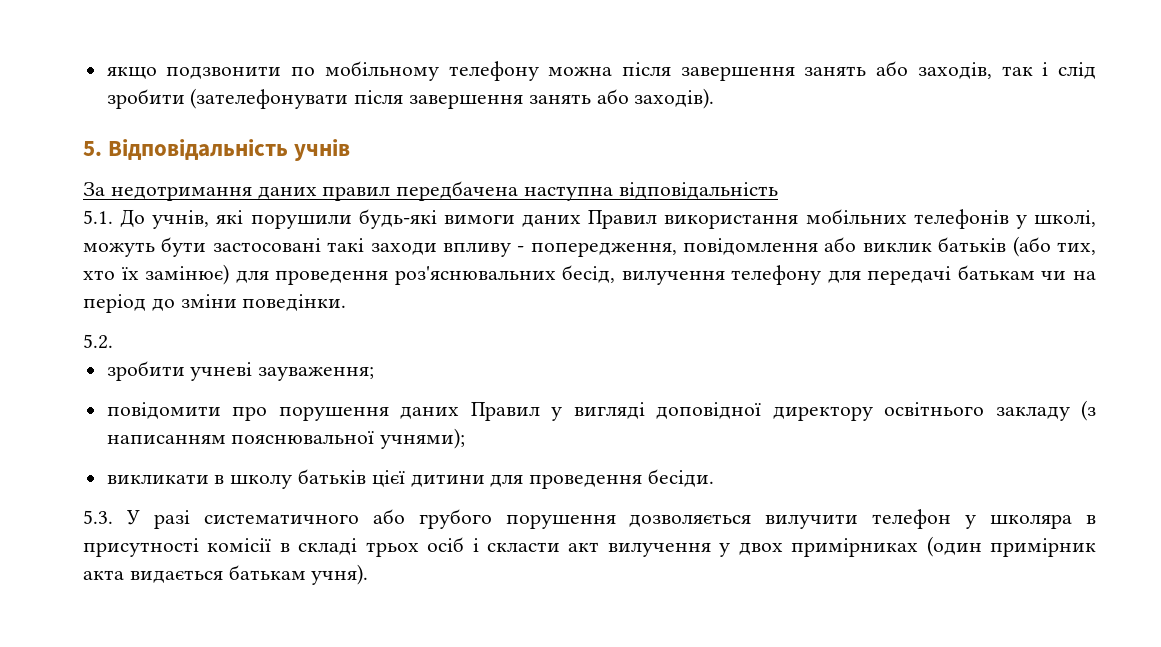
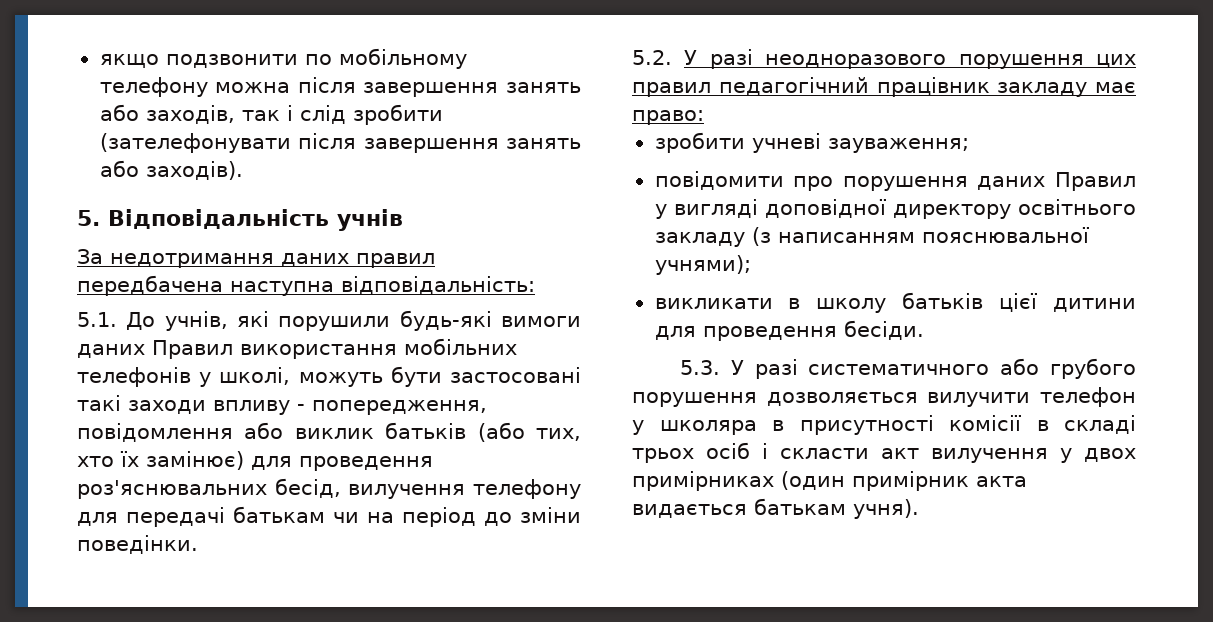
[618,182,778,199] відповідальність -> [341,276,535,295] відповідальність:
(113, 341) none -> [684,49,1136,69] [632,77,1136,97] [632,110,704,125] У разі неодноразового порушення цих правил педагогічний працівник закладу має право:

